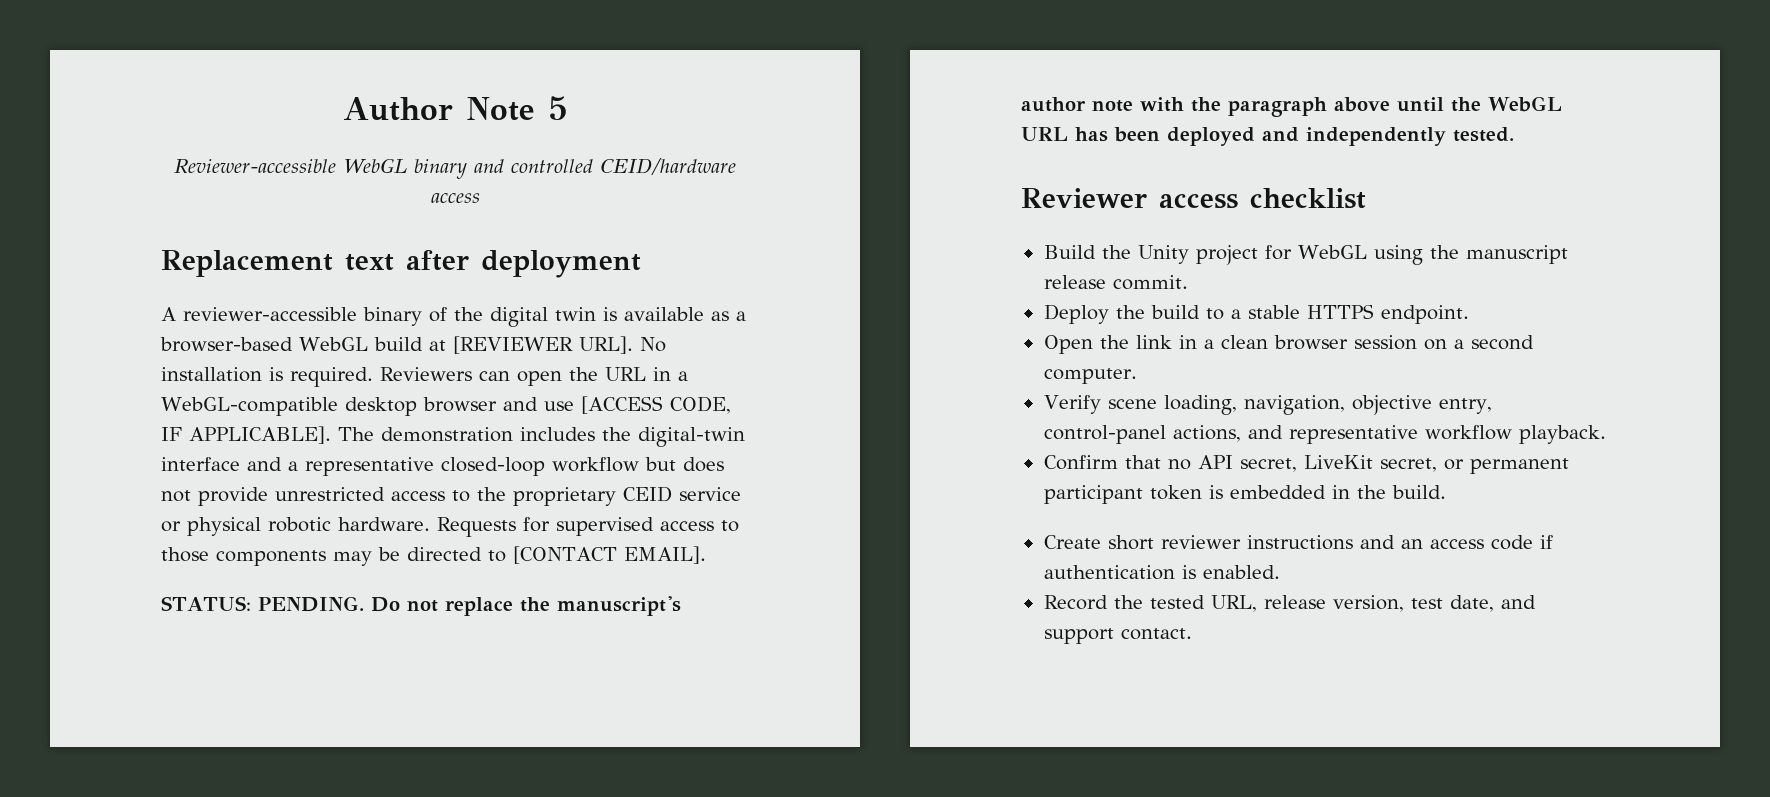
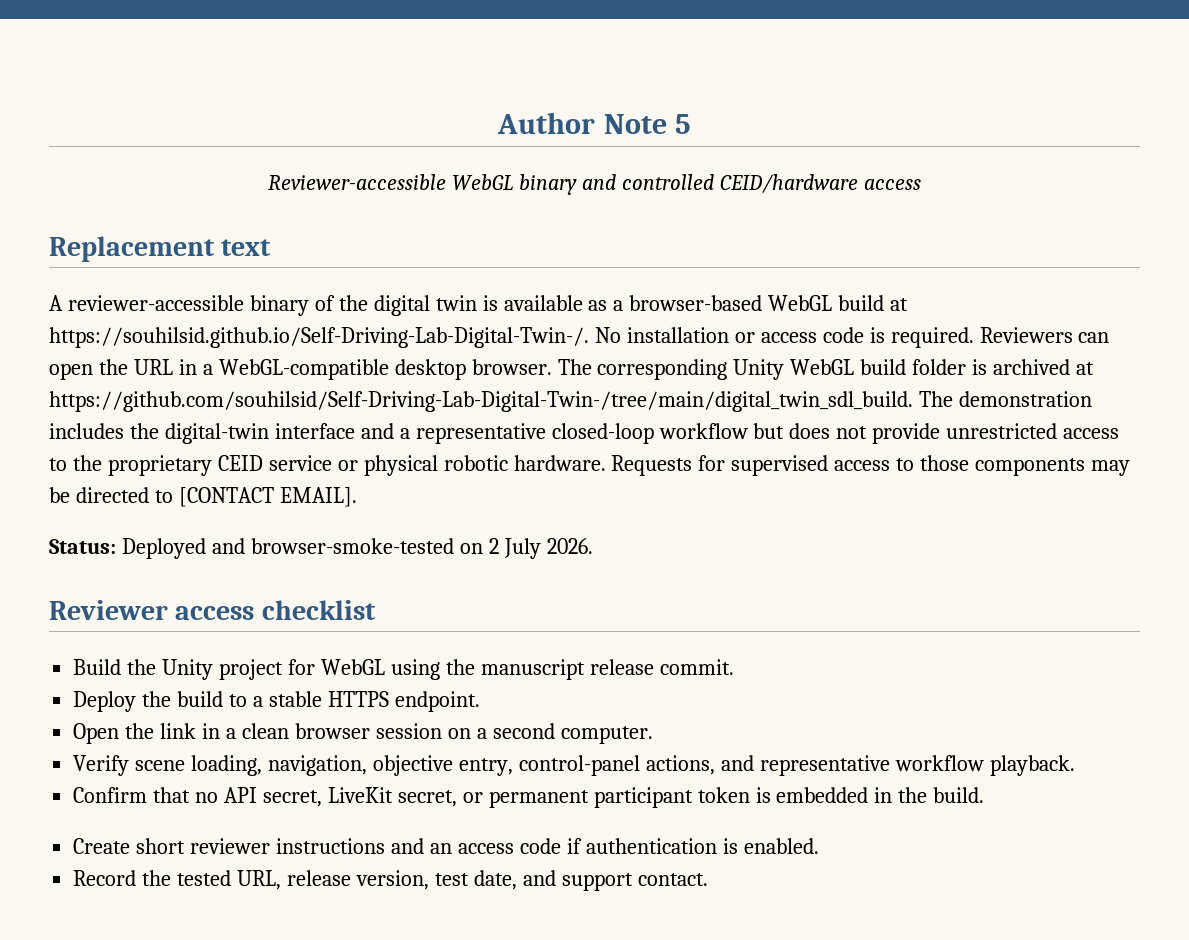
[406,250,641,278] after deployment -> (272, 247) none
[452,336,666,354] [161,367,262,382] [REVIEWER URL]. No installation -> [49,327,864,348] https://souhilsid.github.io/Self-Driving-Lab-Digital-Twin-/. No installation or access code
[422,396,731,414] [161,426,331,444] browser and use [ACCESS CODE, IF APPLICABLE]. -> [471,359,1095,380] [49,391,913,412] browser. The corresponding Unity WebGL build folder is archived at https://github.com/souhilsid/Self-Driving-Lab-Digital-Twin-/tree/main/digital_twin_sdl_build.
[161,596,681,616] [1021,96,1562,117] [1021,127,1514,146] STATUS: PENDING. Do not replace the manuscript's author note with the paragraph above until the WebGL URL has been deployed and independently tested. -> [49,538,593,559] Status: Deployed and browser-smoke-tested on 2 July 2026.

